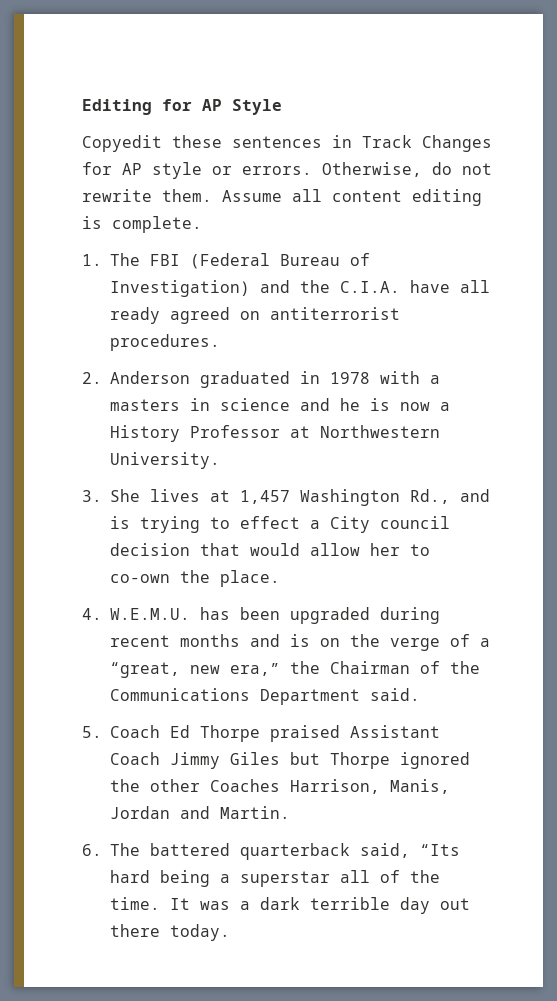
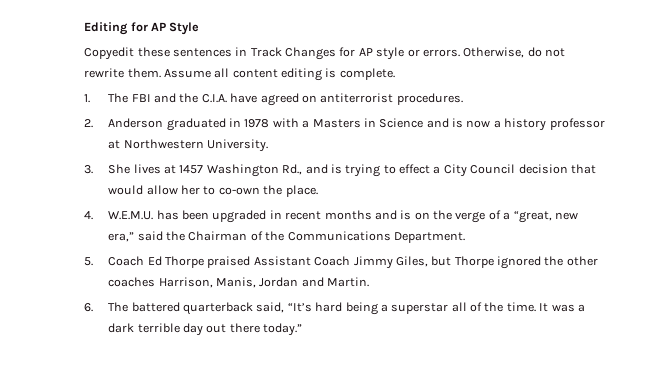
[190,253,371,269] [110,280,251,297] (Federal Bureau of Investigation) -> (151, 98) none
[460,280,491,293] [110,307,161,324] all ready -> (258, 98) none
[110,398,361,411] masters in science and he -> [312,118,449,128] Masters in Science and
[110,425,281,442] History Professor -> [504,118,605,131] history professor
[240,490,291,504] 1,457 -> [179,165,204,174] 1457
[380,516,451,529] council -> [470,164,516,174] Council
[380,607,441,624] during -> [269,210,282,219] in
(281, 669) none -> [137,231,163,241] said
[260,688,421,705] Department said. -> [393,232,465,243] Department.
[230,752,281,765] Giles -> [395,256,428,267] Giles,
[210,779,281,792] Coaches -> [108,277,156,287] coaches
[420,844,461,856] “Its -> [287,303,312,312] “It’s
[170,924,231,941] today. -> [263,323,303,336] today.”

